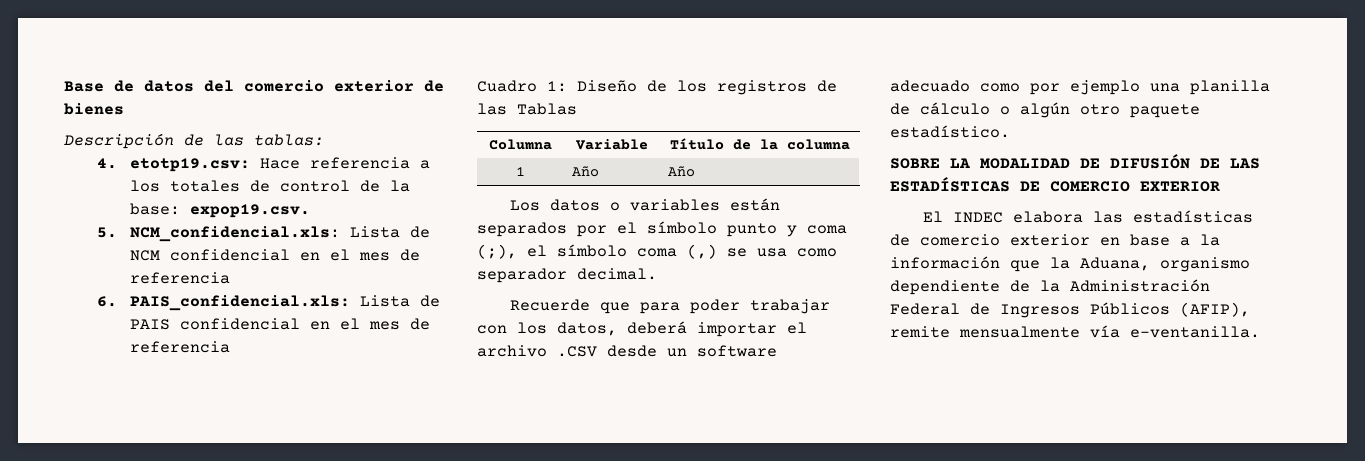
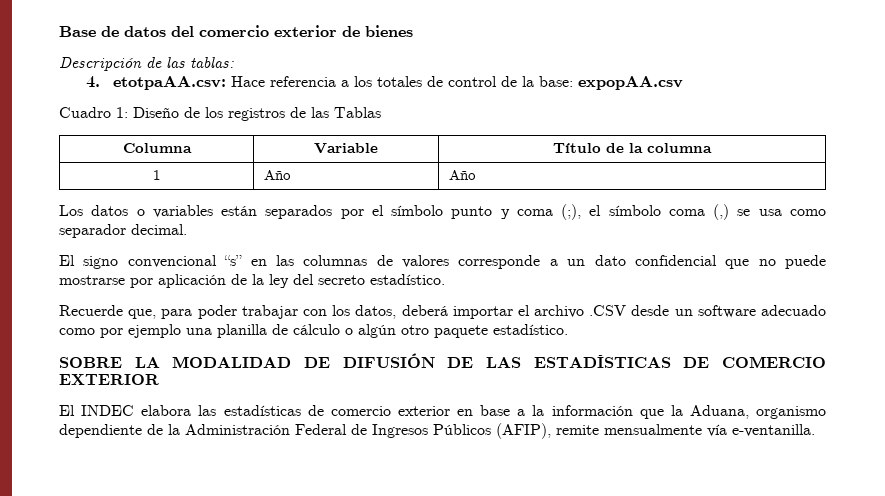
[129,158,250,172] etotp19.csv: -> [112,76,226,90] etotpaAA.csv:
[189,204,310,218] [96,226,430,242] [129,249,420,261] [129,272,230,284] [96,295,440,311] [129,318,430,330] [129,341,230,353] expop19.csv. // 5. NCM_confidencial.xls: Lista de NCM confidencial en el mes de referencia // 6. PAIS_confidencial.xls: Lista de PAIS confidencial en el mes de referencia -> [577,76,683,90] expopAA.csv
(657, 274) none -> [59,255,826,269] [59,274,445,288] // El signo convencional “s” en las columnas de valores corresponde a un dato confidencial que no puede mostrarse por aplicación de la ley del secreto estadístico.
[599,302,630,314] que -> [128,309,157,319] que,

